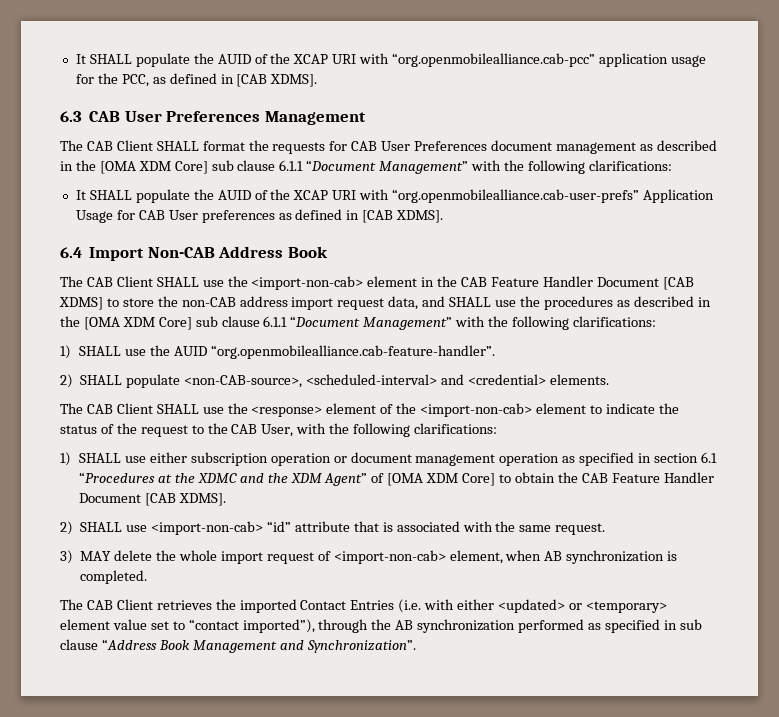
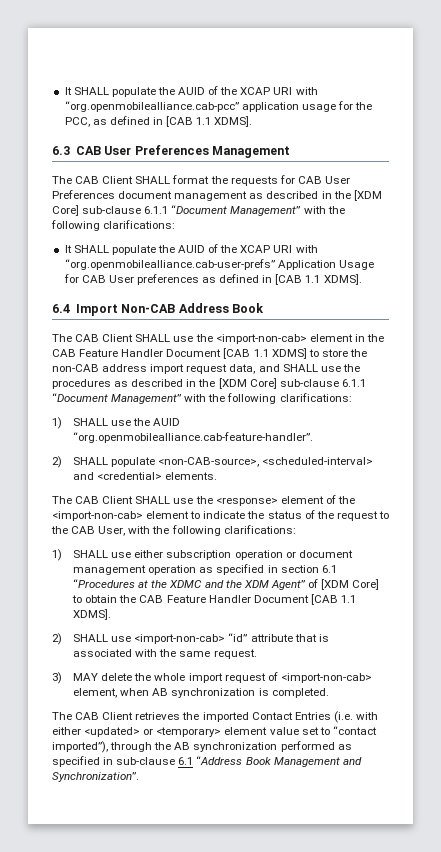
(268, 80) none -> [196,117,212,125] 1.1
[99,160,276,174] [OMA XDM Core] sub clause -> [353,190,382,201] [52,205,142,216] [XDM Core] sub-clause
(394, 216) none -> [305,275,321,283] 1.1
(694, 283) none -> [253,349,269,357] 1.1
[83,316,260,330] [OMA XDM Core] sub clause -> [218,378,339,389] [XDM Core] sub-clause
[387,473,459,486] [OMA XDM -> [321,579,350,590] [XDM
(176, 499) none -> [340,595,356,603] 1.1
[679,619,702,630] [60,639,98,650] sub clause -> [116,757,194,765] sub-clause 6.1

